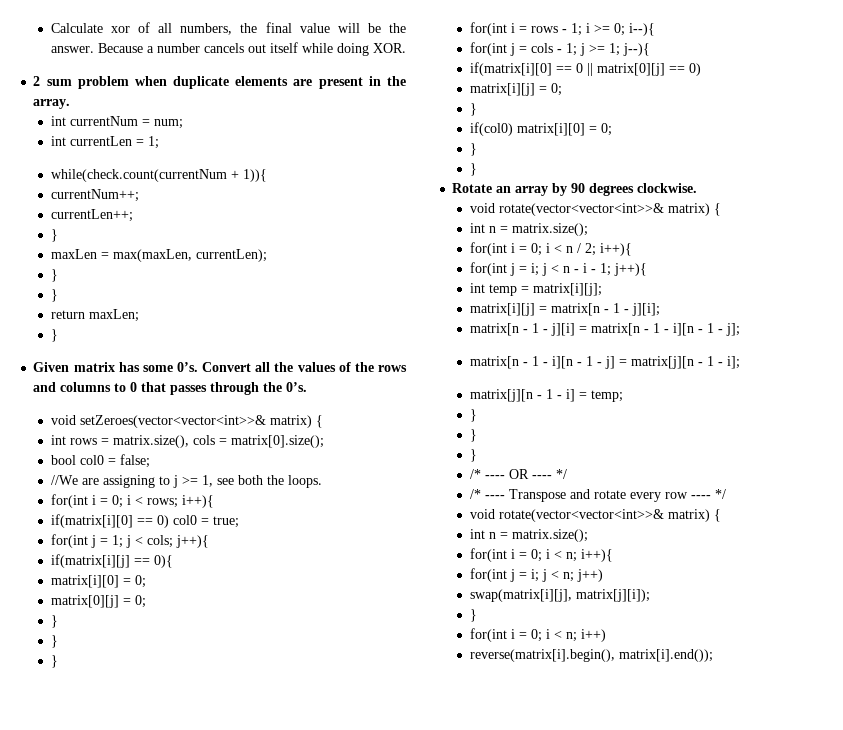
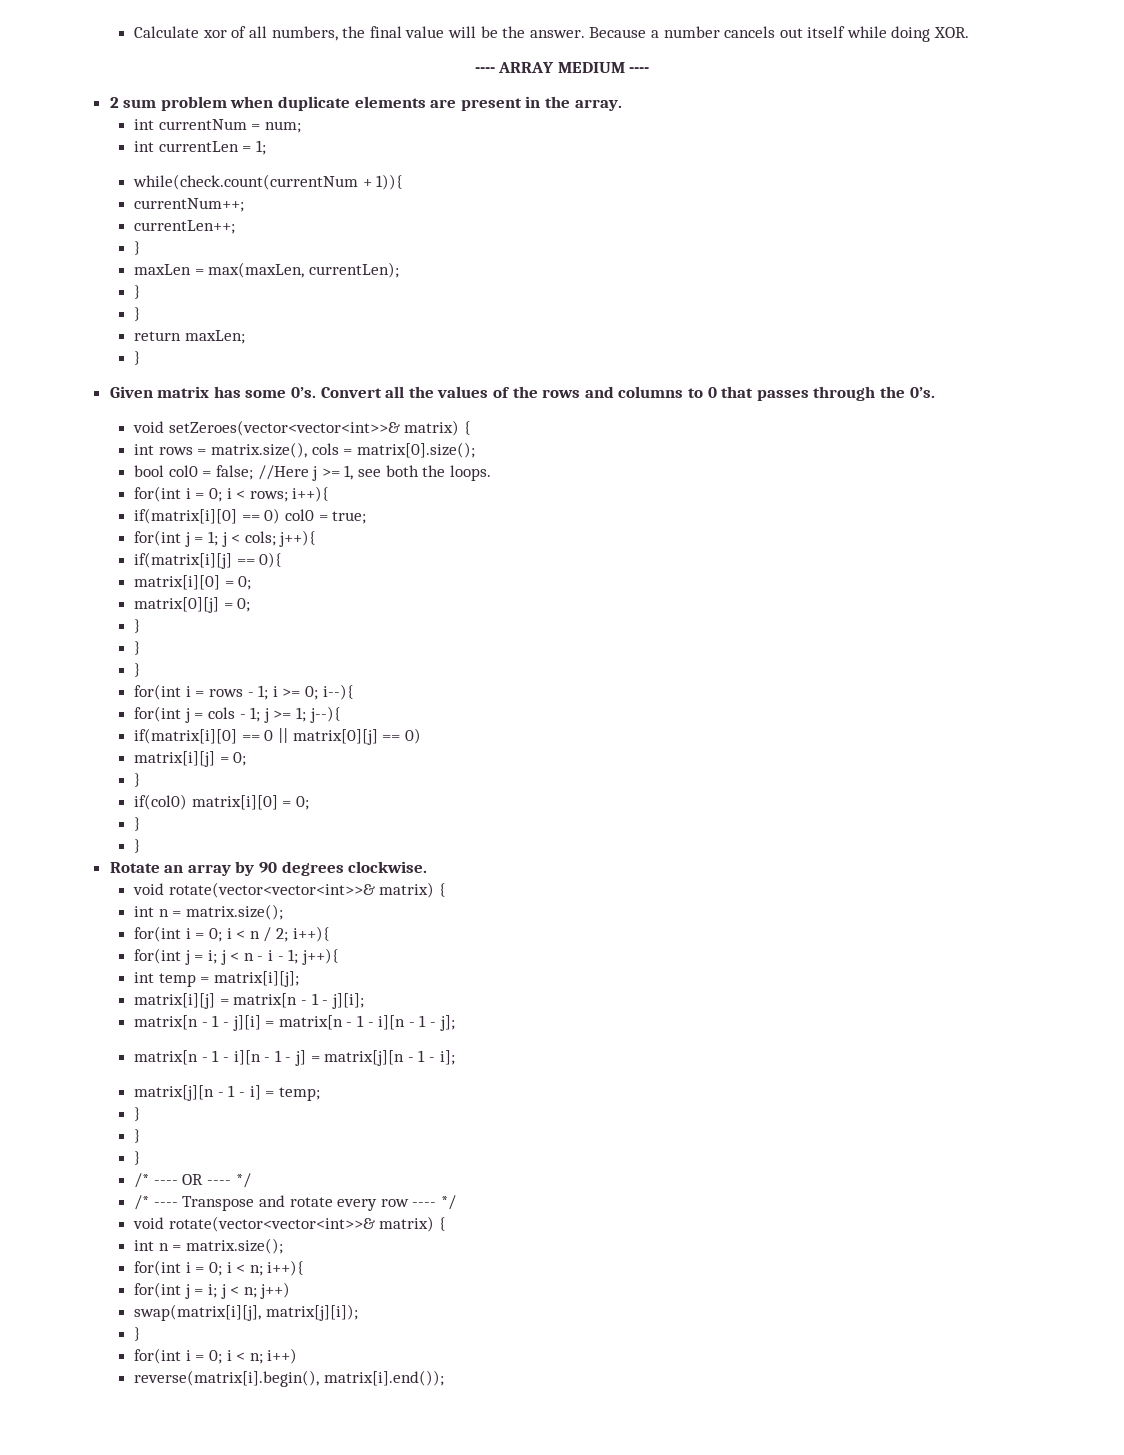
(406, 48) none -> [474,62,650,73] // ---- ARRAY MEDIUM ----
[50,475,170,488] // //We are assigning to -> [257,465,309,480] //Here

